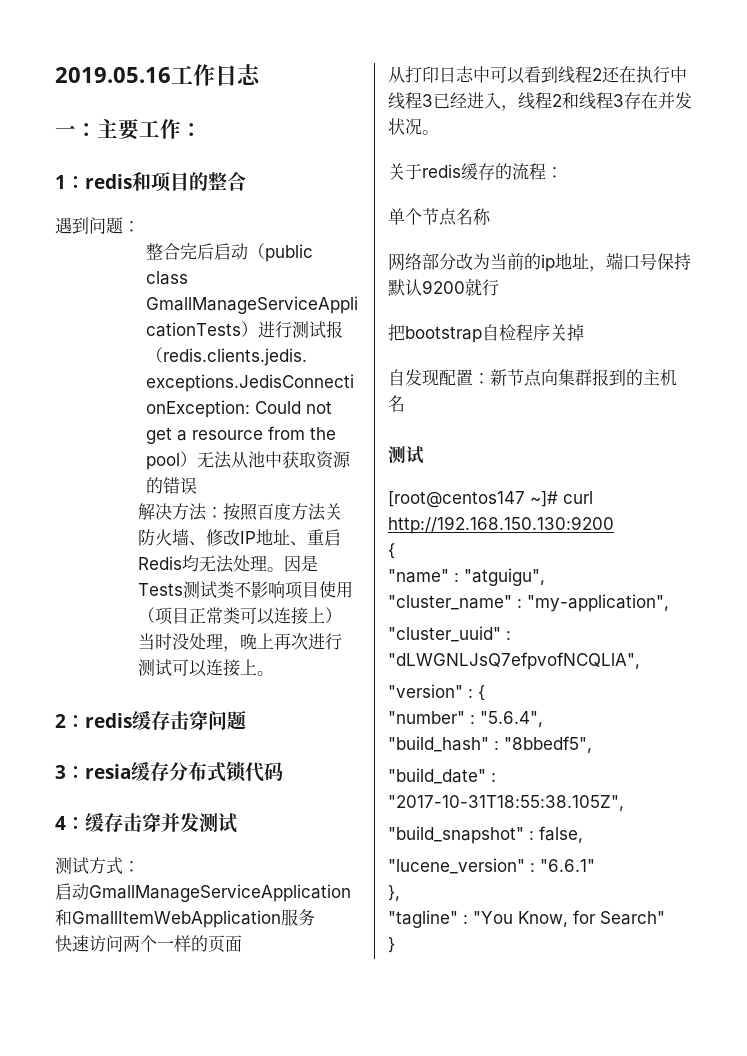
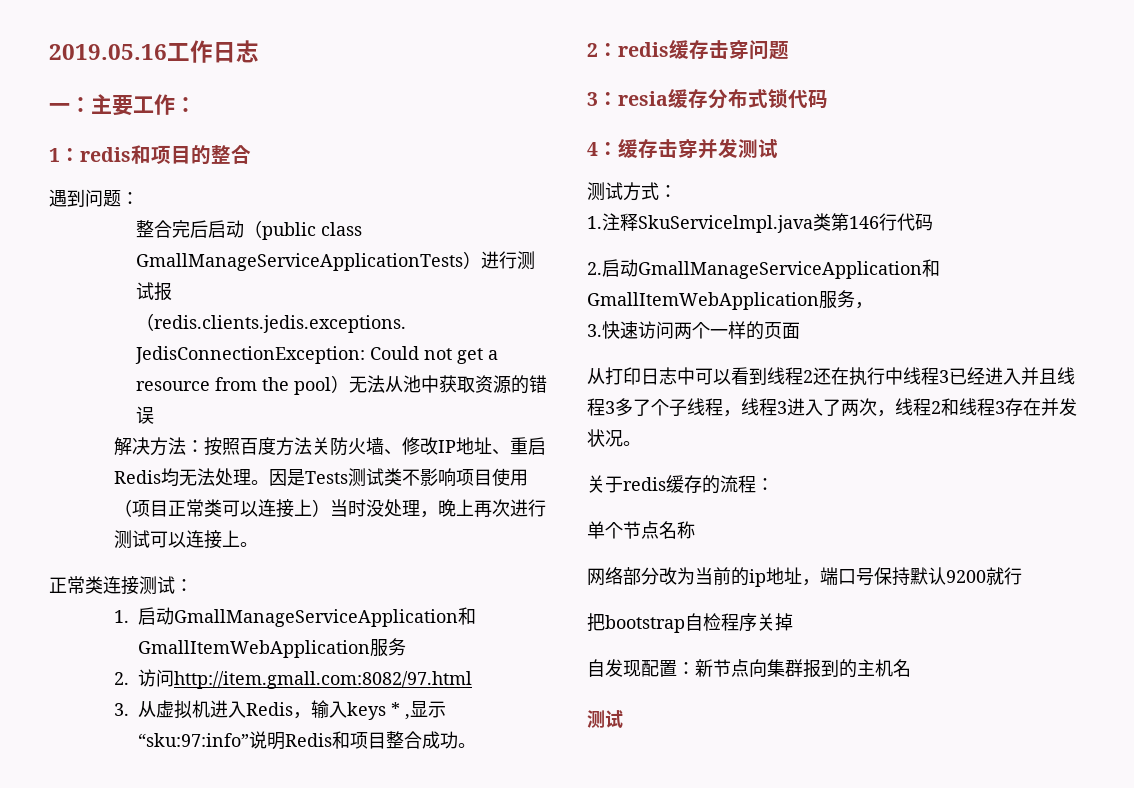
(275, 673) none -> [49,576,193,595] [114,607,477,627] [138,638,407,658] [114,669,473,689] [114,700,447,720] [138,731,477,750] // 正常类连接测试： // 1.启动GmallManageServiceApplication和GmallItemWebApplication服务 // 2.访问http://item.gmall.com:8082/97.html // 3.从虚拟机进入Redis，输入keys * ,显示“sku:97:info”说明Redis和项目整合成功。
[55,883,351,902] [55,909,315,928] 启动GmallManageServiceApplication和GmallItemWebApplication服务 // -> [587,213,933,233] [587,259,940,279] [587,290,873,310] [587,324,602,337] 1.注释SkuServicelmpl.java类第146行代码 // 2.启动GmallManageServiceApplication和GmallItemWebApplication服务， // 3.
(501, 100) none -> [1021,367,1075,385] [587,398,877,417] 并且线程3多了个子线程，线程3进入了两次
[388,491,593,508] [388,516,614,534] [388,543,395,559] [388,568,545,586] [388,594,669,612] [388,626,511,642] [388,652,640,670] [388,684,485,701] [388,711,543,727] [388,736,592,753] [388,768,496,784] [388,795,624,811] [388,826,583,844] [388,858,595,874] [388,885,400,901] [388,910,665,928] [388,937,395,953] // [root@centos147 ~]# curl http://192.168.150.130:9200 // { // "name" : "atguigu", // "cluster_name" : "my-application", // "cluster_uuid" : "dLWGNLJsQ7efpvofNCQLlA", // "version" : { // "number" : "5.6.4", // "build_hash" : "8bbedf5", // "build_date" : "2017-10-31T18:55:38.105Z", // "build_snapshot" : false, // "lucene_version" : "6.6.1" // }, // "tagline" : "You Know, for Search" // } -> (623, 719) none

